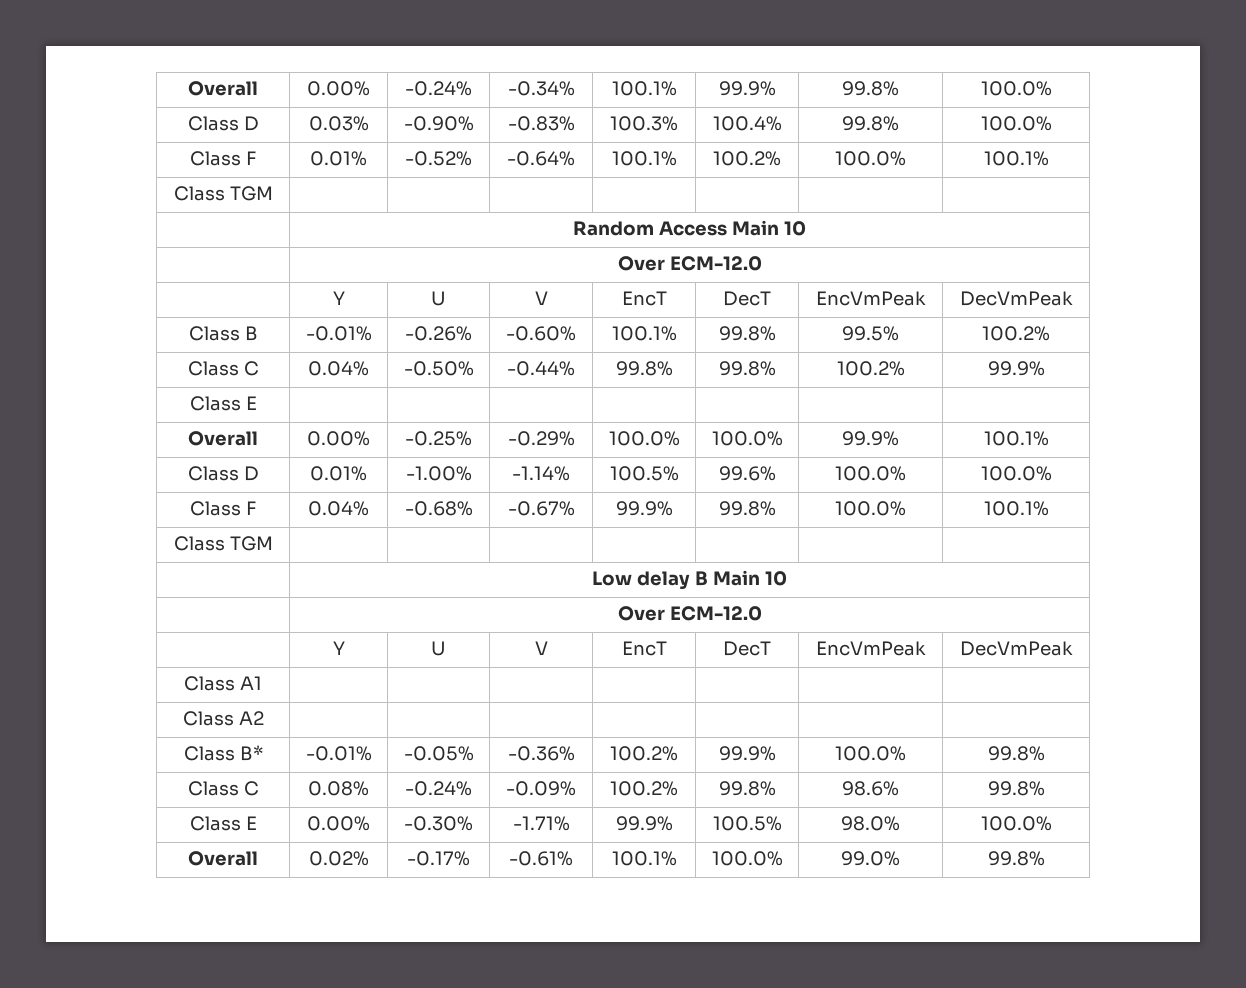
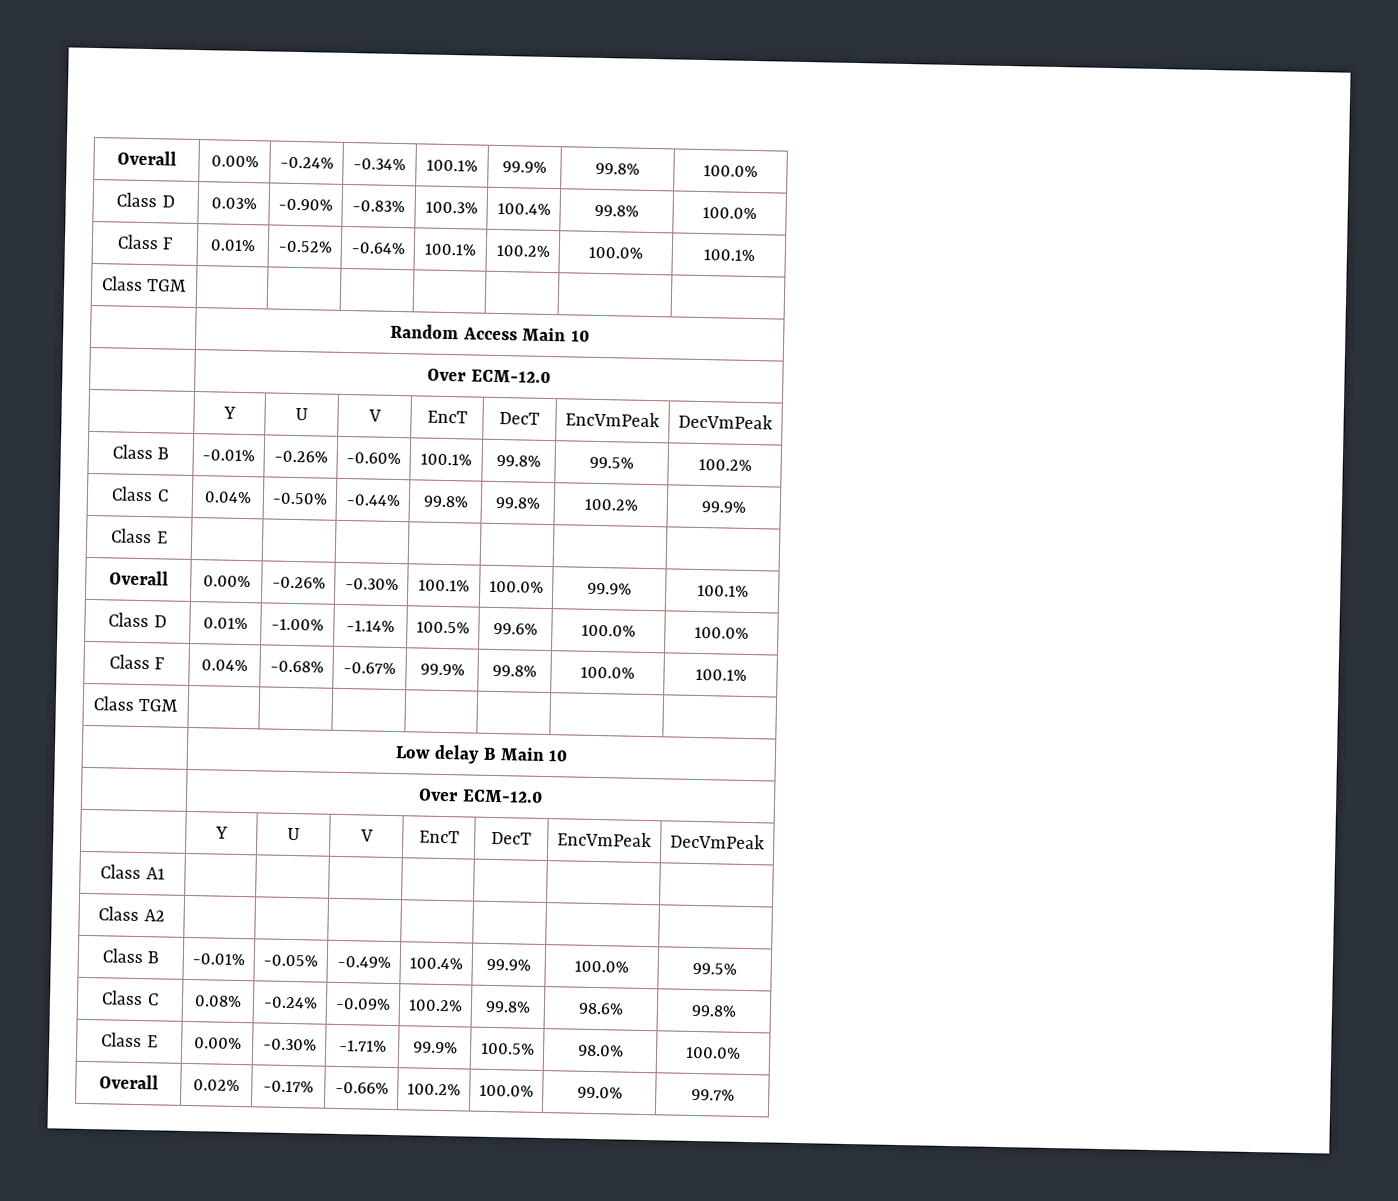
[405,431,472,446] [507,431,575,446] [608,431,680,446] -0.25% | -0.29% | 100.0% -> [271,576,326,589] [344,578,399,591] [418,579,470,592] -0.26% | -0.30% | 100.1%
[239,745,263,761] B* -> [147,951,160,964] B
[507,746,575,761] [610,746,678,761] -0.36% | 100.2% -> [336,955,391,968] [409,957,463,970] -0.49% | 100.4%
[987,746,1045,761] 99.8% -> [692,962,737,975] 99.5%
[509,851,573,866] [611,851,677,866] -0.61% | 100.1% -> [334,1081,389,1094] [407,1083,461,1096] -0.66% | 100.2%
[987,851,1045,866] 99.8% -> [690,1088,735,1101] 99.7%

